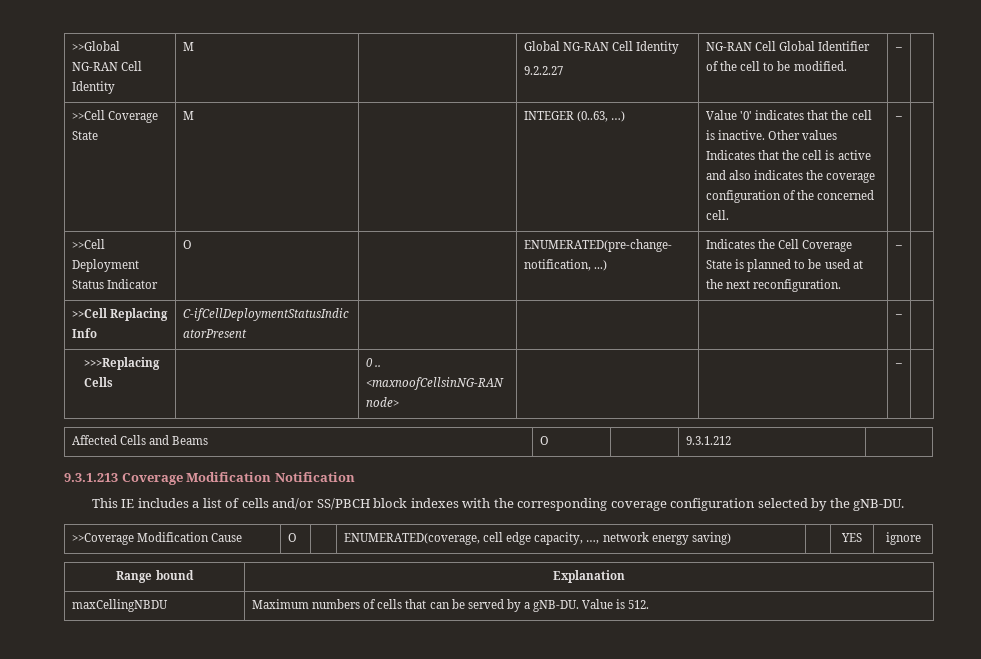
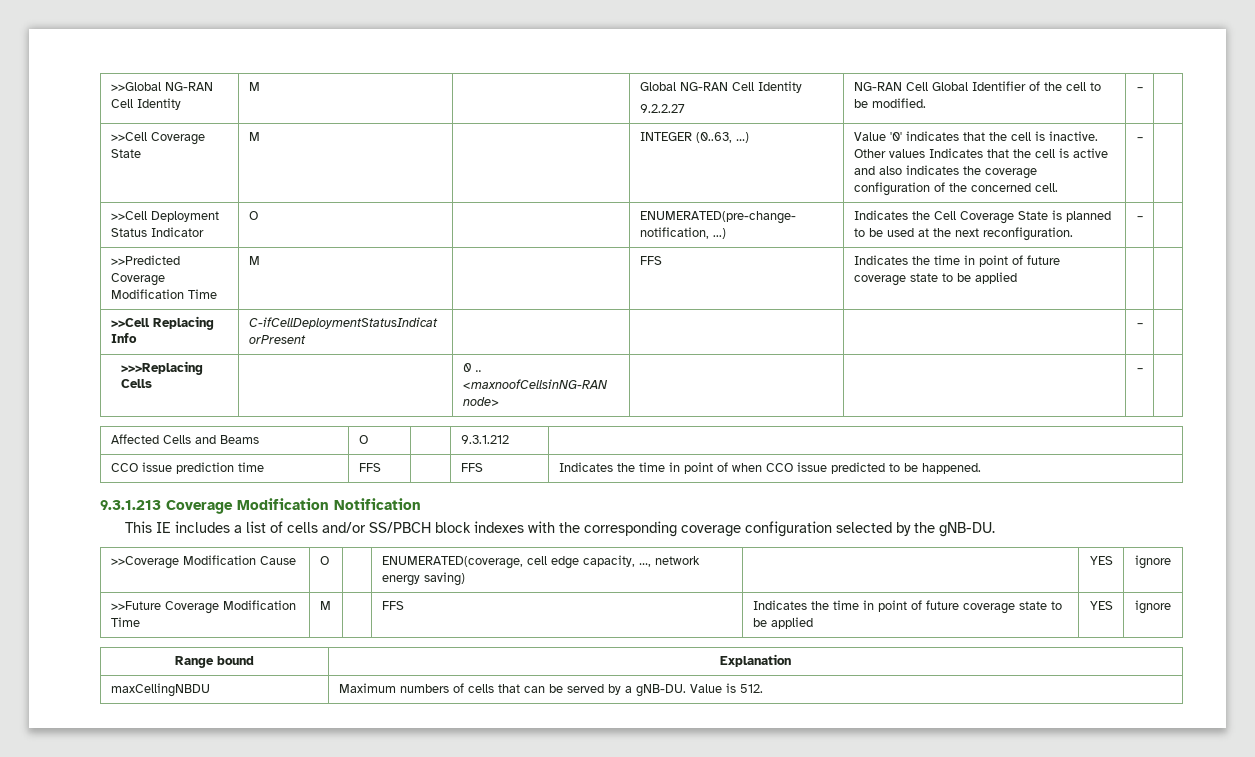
(902, 247) none -> [110,255,180,265] [110,273,165,286] [110,289,217,299] [248,256,260,265] [639,256,662,265] [853,255,1060,267] [853,272,1017,286] // >>Predicted Coverage Modification Time | M | | FFS | Indicates the time in point of future coverage state to be applied | |
(732, 440) none -> [110,462,264,474] [358,463,381,472] [460,463,483,472] [558,462,981,474] // CCO issue prediction time | FFS | | FFS | Indicates the time in point of when CCO issue predicted to be happened.
(921, 538) none -> [110,600,296,614] [110,617,140,627] [319,601,331,610] [381,601,404,610] [752,600,1062,614] [752,617,813,629] [1089,601,1113,610] [1135,600,1171,614] // >>Future Coverage Modification Time | M | | FFS | Indicates the time in point of future coverage state to be applied | YES | ignore

